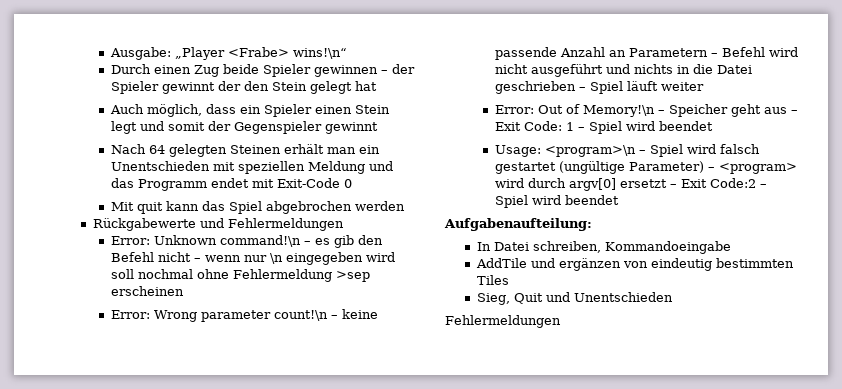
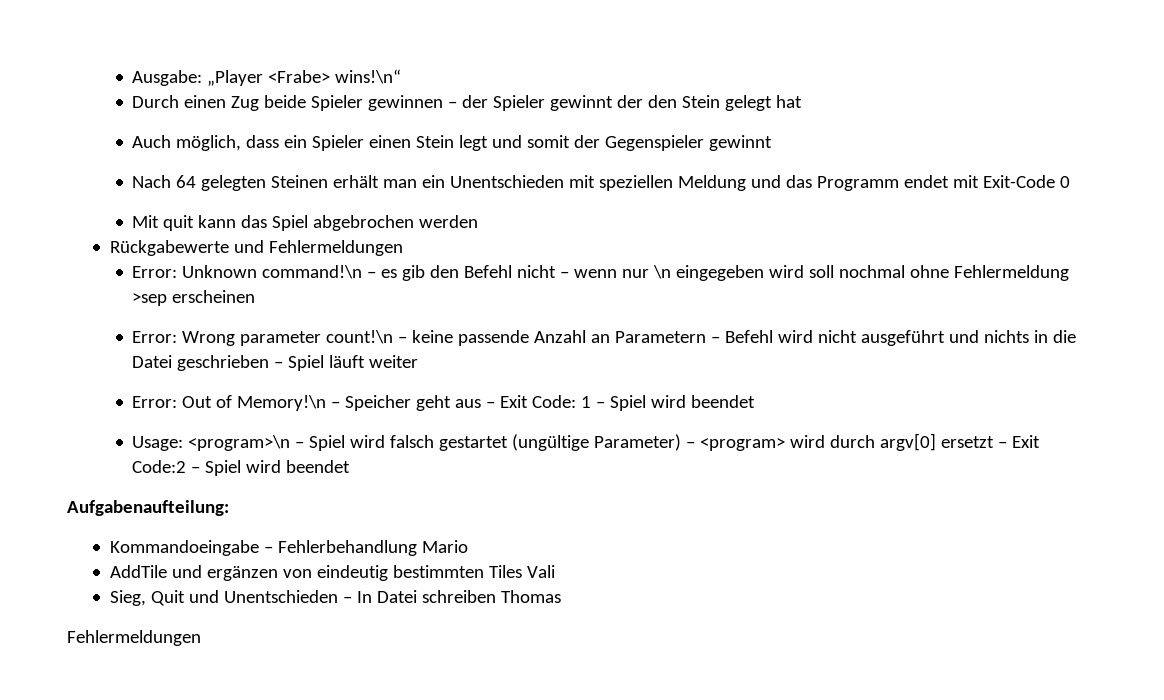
[476,241,731,254] In Datei schreiben, Kommandoeingabe -> [109,540,468,556] Kommandoeingabe – Fehlerbehandlung Mario
(509, 280) none -> [526,565,555,578] Vali
(673, 297) none -> [342,590,561,603] – In Datei schreiben Thomas

